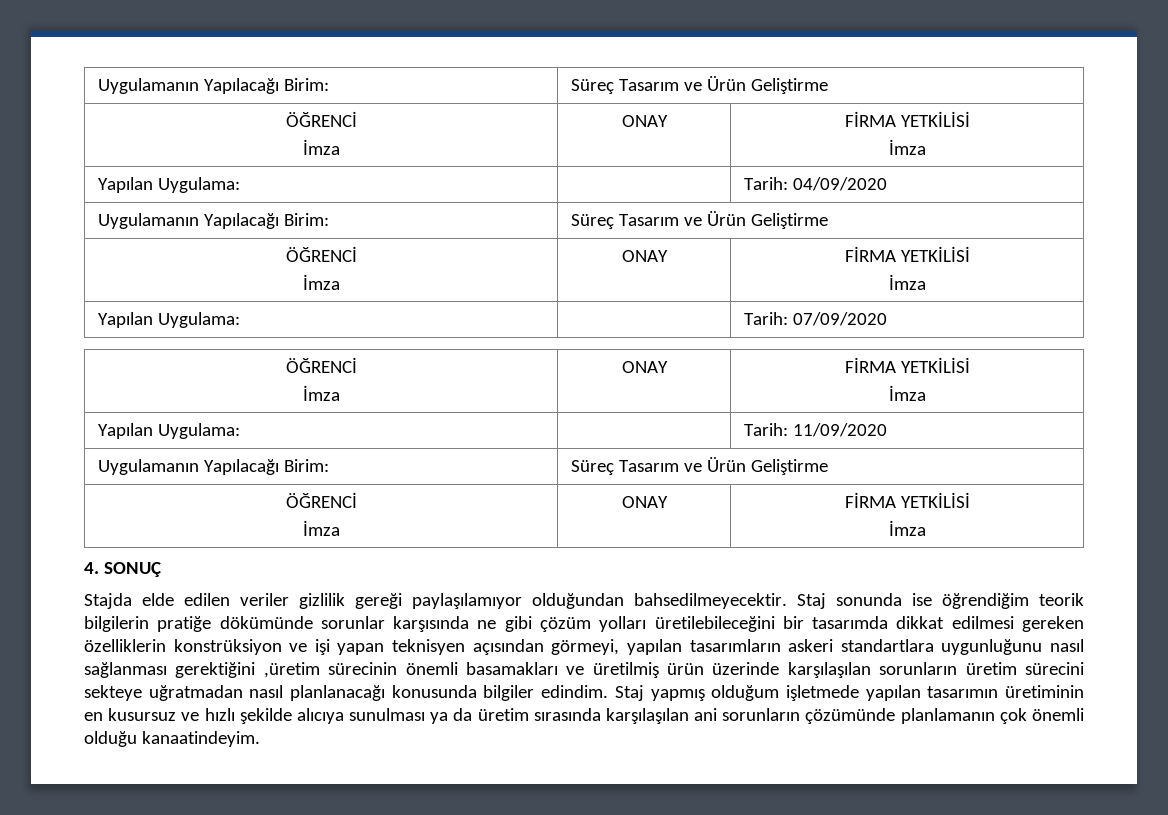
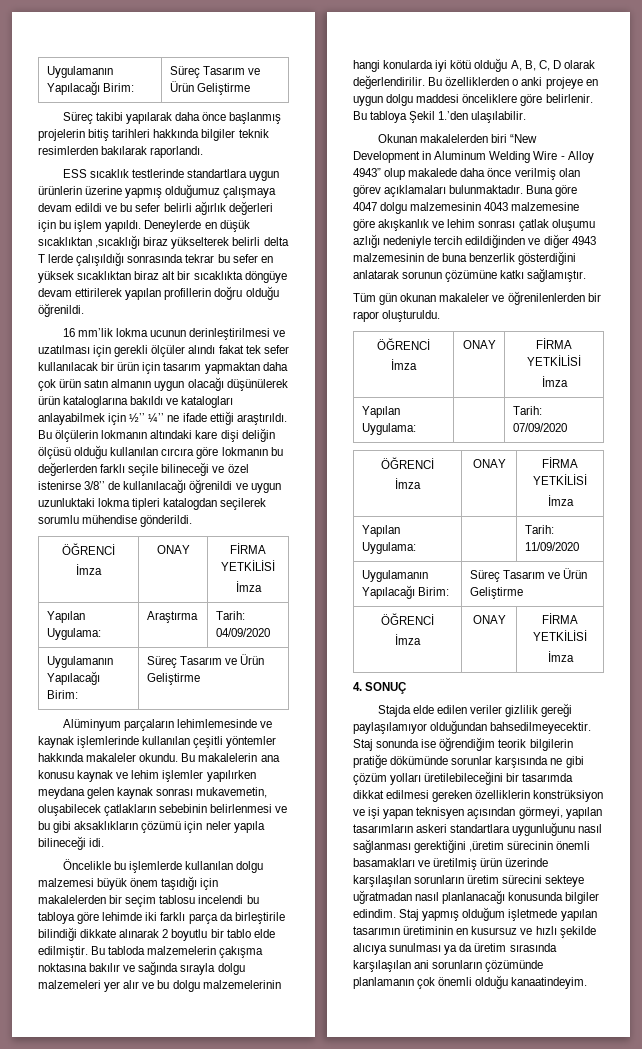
[98,78,330,94] [571,76,829,94] [285,111,357,127] [302,139,340,155] [621,115,668,127] [844,111,970,127] [888,139,926,155] [98,177,241,193] Uygulamanın Yapılacağı Birim: | Süreç Tasarım ve Ürün Geliştirme // ÖĞRENCİ // İmza | ONAY | FİRMA YETKİLİSİ // İmza // Yapılan Uygulama: | -> [46,66,113,78] [46,81,134,95] [169,66,260,78] [169,81,250,95] [62,112,282,124] [38,129,269,141] [38,146,204,158] [62,169,280,181] [38,184,277,198] [38,201,273,215] [38,220,250,232] [38,235,289,249] [38,252,273,266] [38,271,287,283] [38,286,279,300] [38,303,84,317] [62,328,286,340] [38,345,289,357] [38,362,288,374] [38,377,288,391] [38,396,234,408] [38,411,287,425] [38,428,275,442] [38,445,283,459] [38,462,249,476] [38,479,281,493] [38,498,267,510] [38,515,193,527] [62,543,115,555] [76,564,102,575] [156,545,190,554] [230,543,266,554] [221,560,275,571] [235,581,262,592] [46,611,85,623] [46,628,101,640] [146,611,198,623] Uygulamanın Yapılacağı Birim: | Süreç Tasarım ve Ürün Geliştirme // Süreç takibi yapılarak daha önce başlanmış projelerin bitiş tarihleri hakkında bilgiler teknik resimlerden bakılarak raporlandı. // ESS sıcaklık testlerinde standartlara uygun ürünlerin üzerine yapmış olduğumuz çalışmaya devam edildi ve bu sefer belirli ağırlık değerleri için bu işlem yapıldı. Deneylerde en düşük sıcaklıktan ,sıcaklığı biraz yükselterek belirli delta T lerde çalışıldığı sonrasında tekrar bu sefer en yüksek sıcaklıktan biraz alt bir sıcaklıkta döngüye devam ettirilerek yapılan profillerin doğru olduğu öğrenildi. // 16 mm’lik lokma ucunun derinleştirilmesi ve uzatılması için gerekli ölçüler alındı fakat tek sefer kullanılacak bir ürün için tasarım yapmaktan daha çok ürün satın almanın uygun olacağı düşünülerek ürün kataloglarına bakıldı ve katalogları anlayabilmek için ½’’ ¼’’ ne ifade ettiği araştırıldı. Bu ölçülerin lokmanın altındaki kare dişi deliğin ölçüsü olduğu kullanılan cırcıra göre lokmanın bu değerlerden farklı seçile bilineceği ve özel istenirse 3/8’’ de kullanılacağı öğrenildi ve uygun uzunluktaki lokma tipleri katalogdan seçilerek sorumlu mühendise gönderildi. // ÖĞRENCİ // İmza | ONAY | FİRMA YETKİLİSİ // İmza // Yapılan Uygulama: | Araştırma
(829, 221) none -> [62,719,273,731] [38,736,277,748] [38,753,280,762] [38,770,256,782] [38,787,268,799] [38,804,288,816] [38,821,265,833] [38,836,105,850] [62,859,264,873] [38,876,219,890] [38,895,259,907] [38,912,285,924] [38,927,275,941] [38,946,264,958] [38,961,245,975] [38,980,281,992] [353,58,595,72] [353,75,598,89] [353,94,593,106] [353,111,527,123] [377,134,538,143] [353,151,594,163] [353,168,580,180] [353,185,578,197] [353,202,580,214] [353,219,595,231] [353,234,596,248] [353,251,577,265] [353,268,587,282] [353,291,601,305] [353,310,441,322] // Alüminyum parçaların lehimlemesinde ve kaynak işlemlerinde kullanılan çeşitli yöntemler hakkında makaleler okundu. Bu makalelerin ana konusu kaynak ve lehim işlemler yapılırken meydana gelen kaynak sonrası mukavemetin, oluşabilecek çatlakların sebebinin belirlenmesi ve bu gibi aksaklıkların çözümü için neler yapıla bilineceği idi. // Öncelikle bu işlemlerde kullanılan dolgu malzemesi büyük önem taşıdığı için makalelerden bir seçim tablosu incelendi bu tabloya göre lehimde iki farklı parça da birleştirile bilindiği dikkate alınarak 2 boyutlu bir tablo elde edilmiştir. Bu tabloda malzemelerin çakışma noktasına bakılır ve sağında sırayla dolgu malzemeleri yer alır ve bu dolgu malzemelerinin hangi konularda iyi kötü olduğu A, B, C, D olarak değerlendirilir. Bu özelliklerden o anki projeye en uygun dolgu maddesi önceliklere göre belirlenir. Bu tabloya Şekil 1.’den ulaşılabilir. // Okunan makalelerden biri “New Development in Aluminum Welding Wire - Alloy 4943” olup makalede daha önce verilmiş olan görev açıklamaları bulunmaktadır. Buna göre 4047 dolgu malzemesinin 4043 malzemesine göre akışkanlık ve lehim sonrası çatlak oluşumu azlığı nedeniyle tercih edildiğinden ve diğer 4943 malzemesinin de buna benzerlik gösterdiğini anlatarak sorunun çözümüne katkı sağlamıştır. // Tüm gün okunan makaleler ve öğrenilenlerden bir rapor oluşturuldu.

